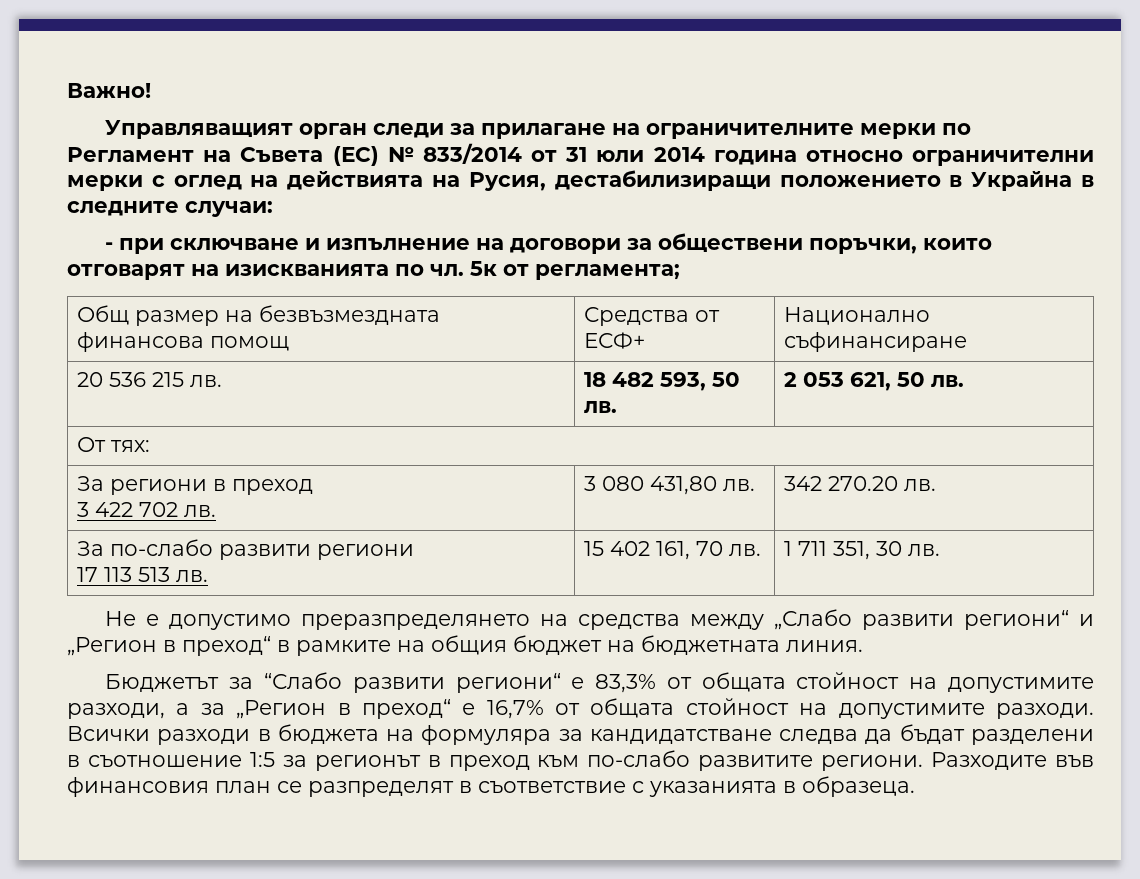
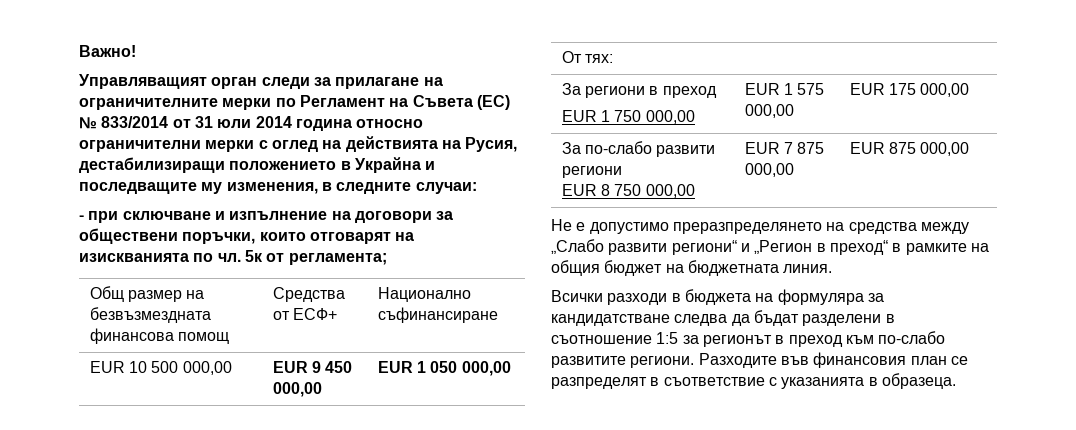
(1073, 181) none -> [425,161,436,170] [79,182,318,194] и последващите му изменения,
[76,372,222,387] [583,372,740,391] [583,401,617,413] [783,372,964,391] 20 536 215 лв. | 18 482 593, 50 лв. | 2 053 621, 50 лв. -> [89,361,232,375] [272,361,353,373] [272,382,322,397] [377,361,511,376] EUR 10 500 000,00 | EUR 9 450 000,00 | EUR 1 050 000,00
[76,502,216,517] [583,476,755,495] [783,476,936,491] [76,539,414,560] [76,567,208,582] [583,541,761,560] [783,541,940,560] 3 422 702 лв. | 3 080 431,80 лв. | 342 270.20 лв. // За по-слабо развити региони // 17 113 513 лв. | 15 402 161, 70 лв. | 1 711 351, 30 лв. -> [561,110,695,124] [744,83,825,95] [744,104,794,118] [849,83,970,97] [561,141,716,157] [561,166,622,178] [561,184,695,198] [744,142,825,154] [744,163,794,177] [849,142,970,156] EUR 1 750 000,00 | EUR 1 575 000,00 | EUR 175 000,00 // За по-слабо развити региони // EUR 8 750 000,00 | EUR 7 875 000,00 | EUR 875 000,00
[105,672,1095,693] [67,698,1094,719] Бюджетът за “Слабо развити региони“ е 83,3% от общата стойност на допустимите разходи, а за „Регион в преход“ е 16,7% от общата стойност на допустимите разходи. -> (833, 268) none

